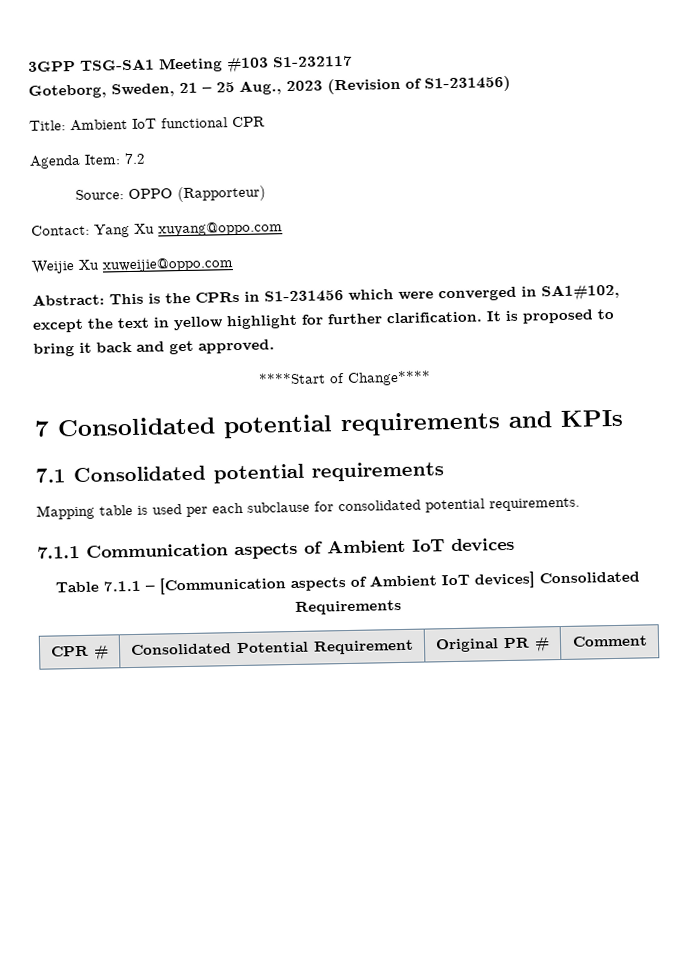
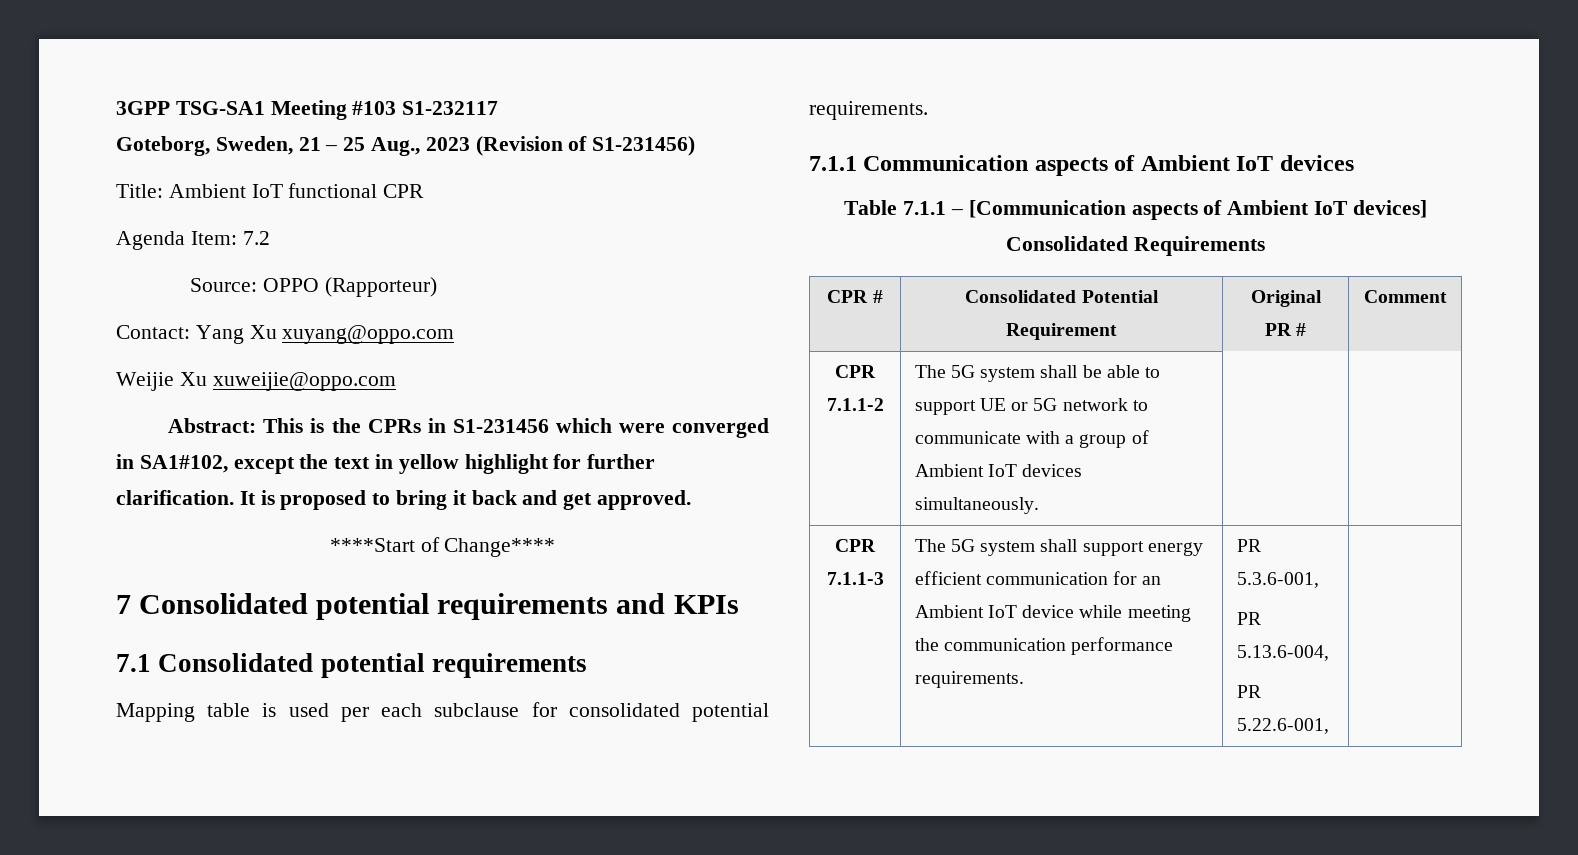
(648, 641) none -> [835,365,876,378] [826,398,884,411] [914,365,1161,382] [914,398,1148,415] [914,430,1149,448] [914,464,1083,477] [914,497,1039,514] [835,539,876,552] [826,572,884,585] [914,539,1203,556] [914,571,1162,585] [914,605,1191,622] [914,637,1174,655] [914,671,1024,688] [1236,539,1261,552] [1236,572,1319,588] [1236,612,1261,625] [1236,645,1329,661] [1236,685,1261,698] [1236,718,1329,734] // CPR 7.1.1-2 | The 5G system shall be able to support UE or 5G network to communicate with a group of Ambient IoT devices simultaneously. | | // CPR 7.1.1-3 | The 5G system shall support energy efficient communication for an Ambient IoT device while meeting the communication performance requirements. | PR 5.3.6-001, // PR 5.13.6-004, // PR 5.22.6-001, |

